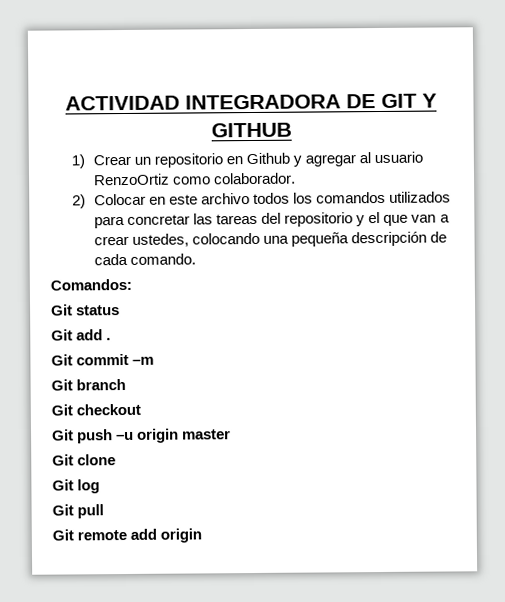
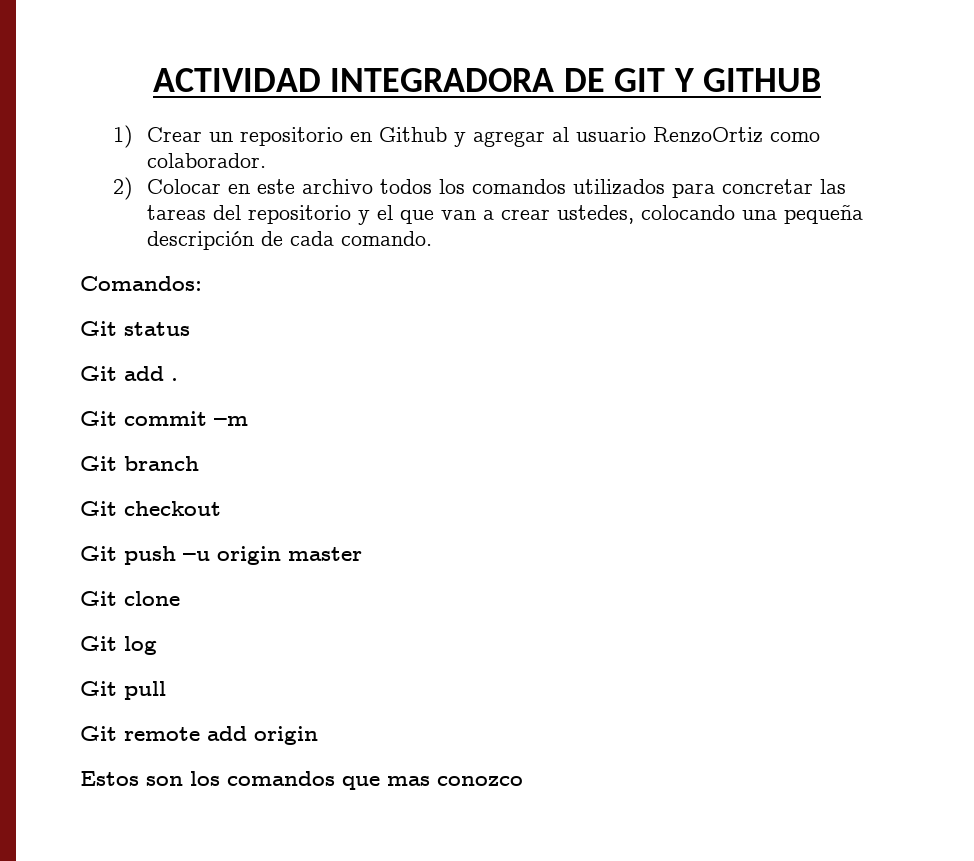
(203, 535) none -> [80,771,523,790] // Estos son los comandos que mas conozco

